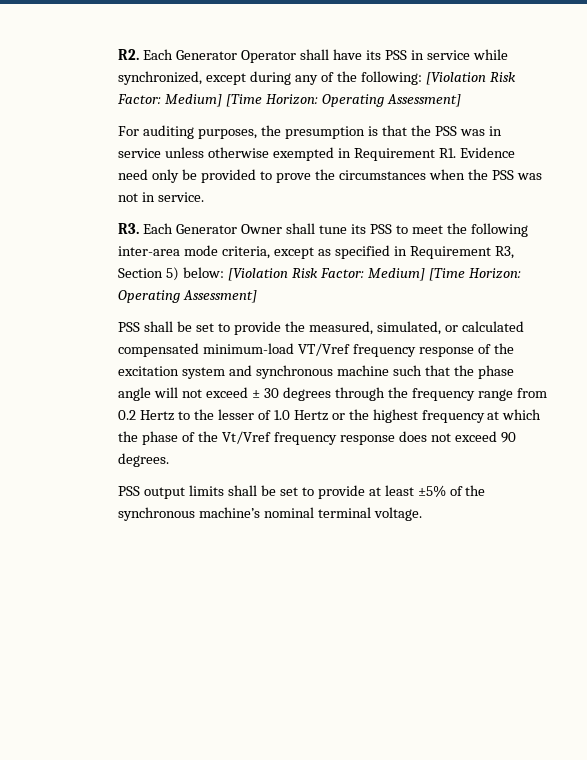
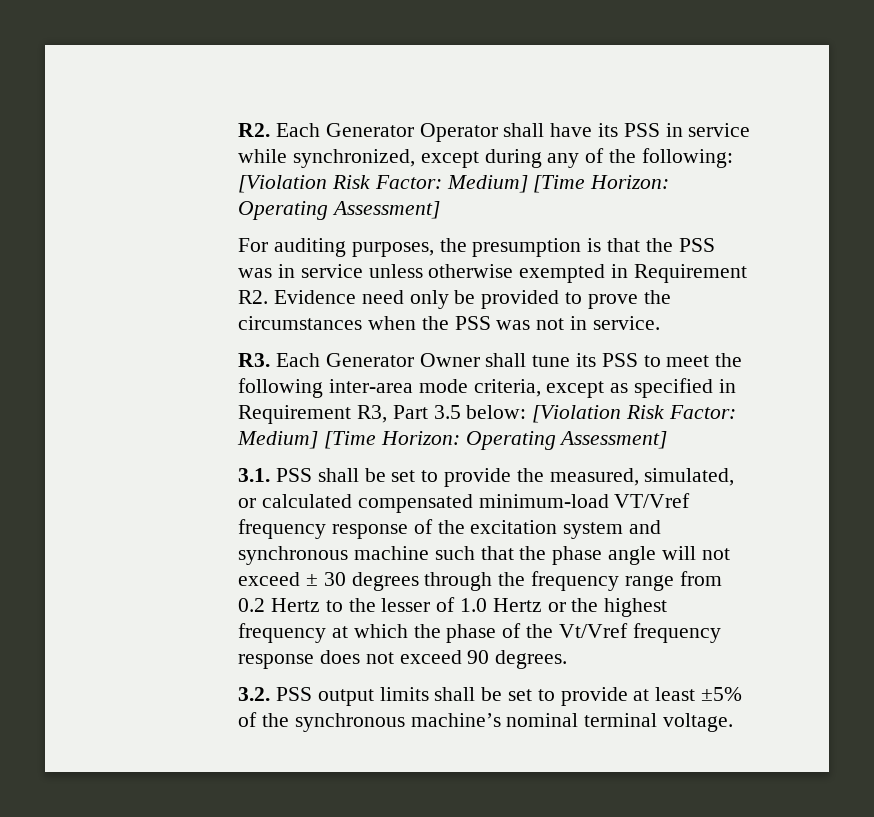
[438,148,456,158] R1. -> [238,290,269,304] R2.
[118,267,180,281] Section 5) -> [392,405,461,419] Part 3.5
(258, 296) none -> [238,468,271,482] 3.1.
(170, 460) none -> [238,687,271,701] 3.2.

